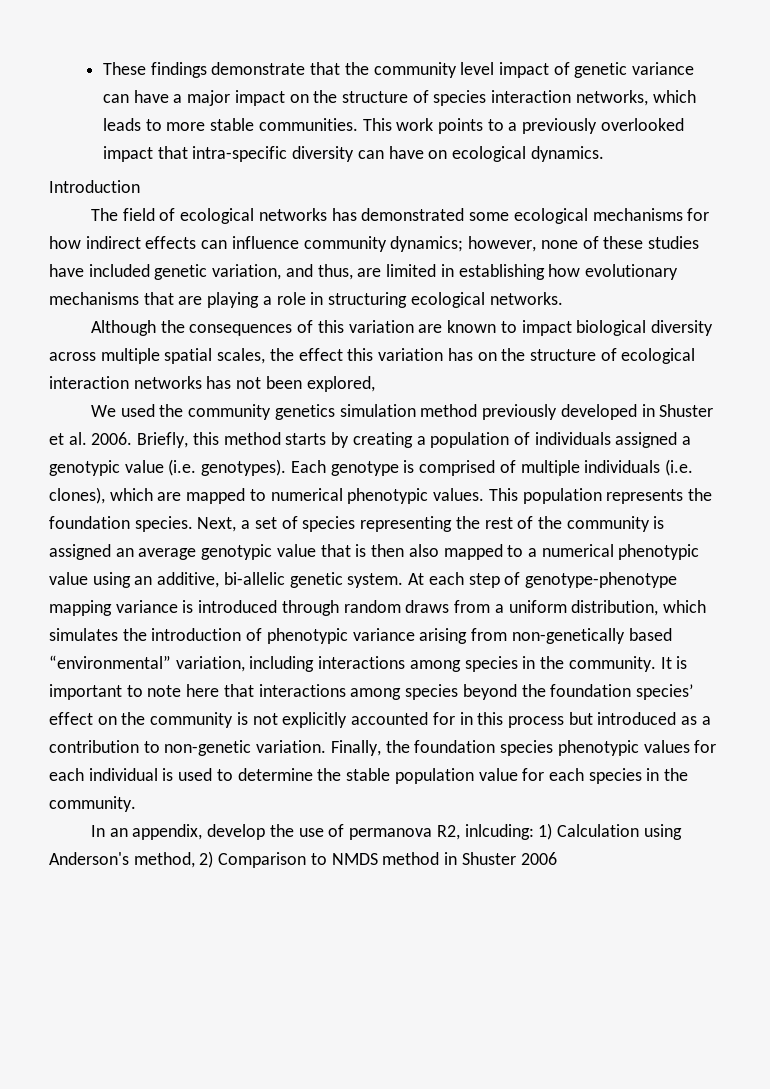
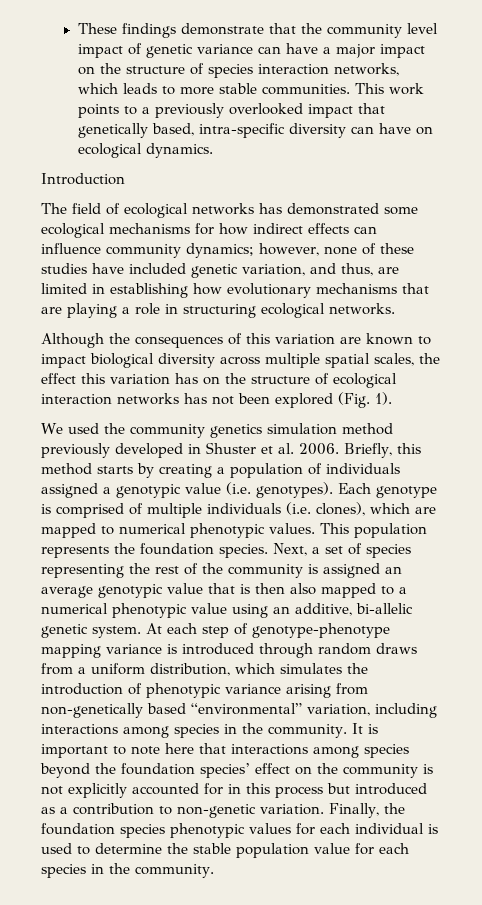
(188, 152) none -> [77,123,194,138] genetically based,
[306,376,375,392] explored, -> [275,392,392,408] explored (Fig. 1).
[91,823,682,840] [49,851,557,868] // In an appendix, develop the use of permanova R2, inlcuding: 1) Calculation using Anderson's method, 2) Comparison to NMDS method in Shuster 2006 -> (214, 871) none

